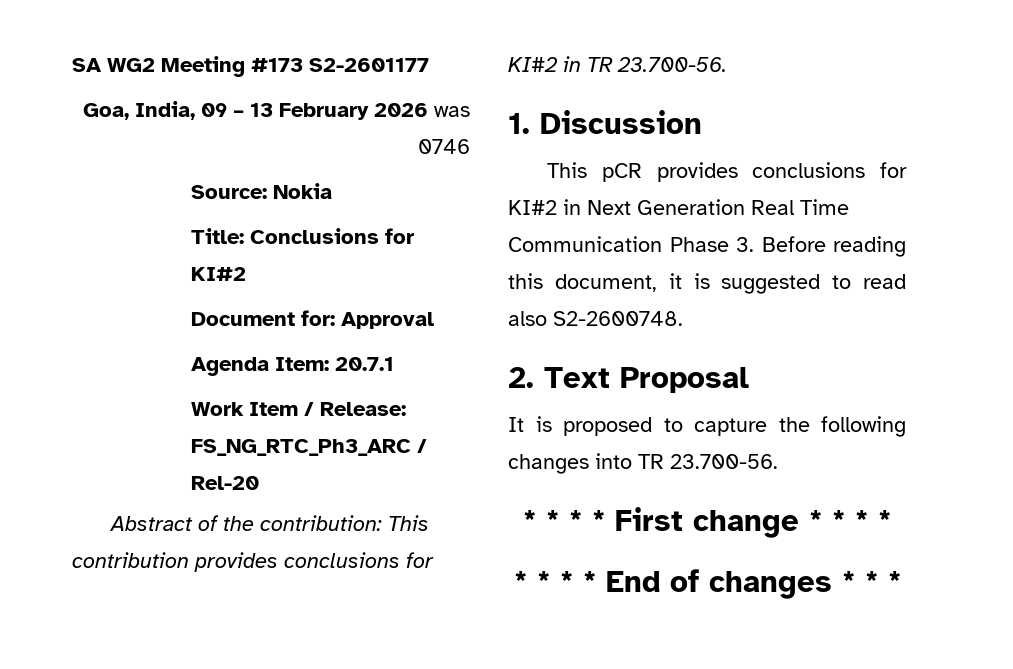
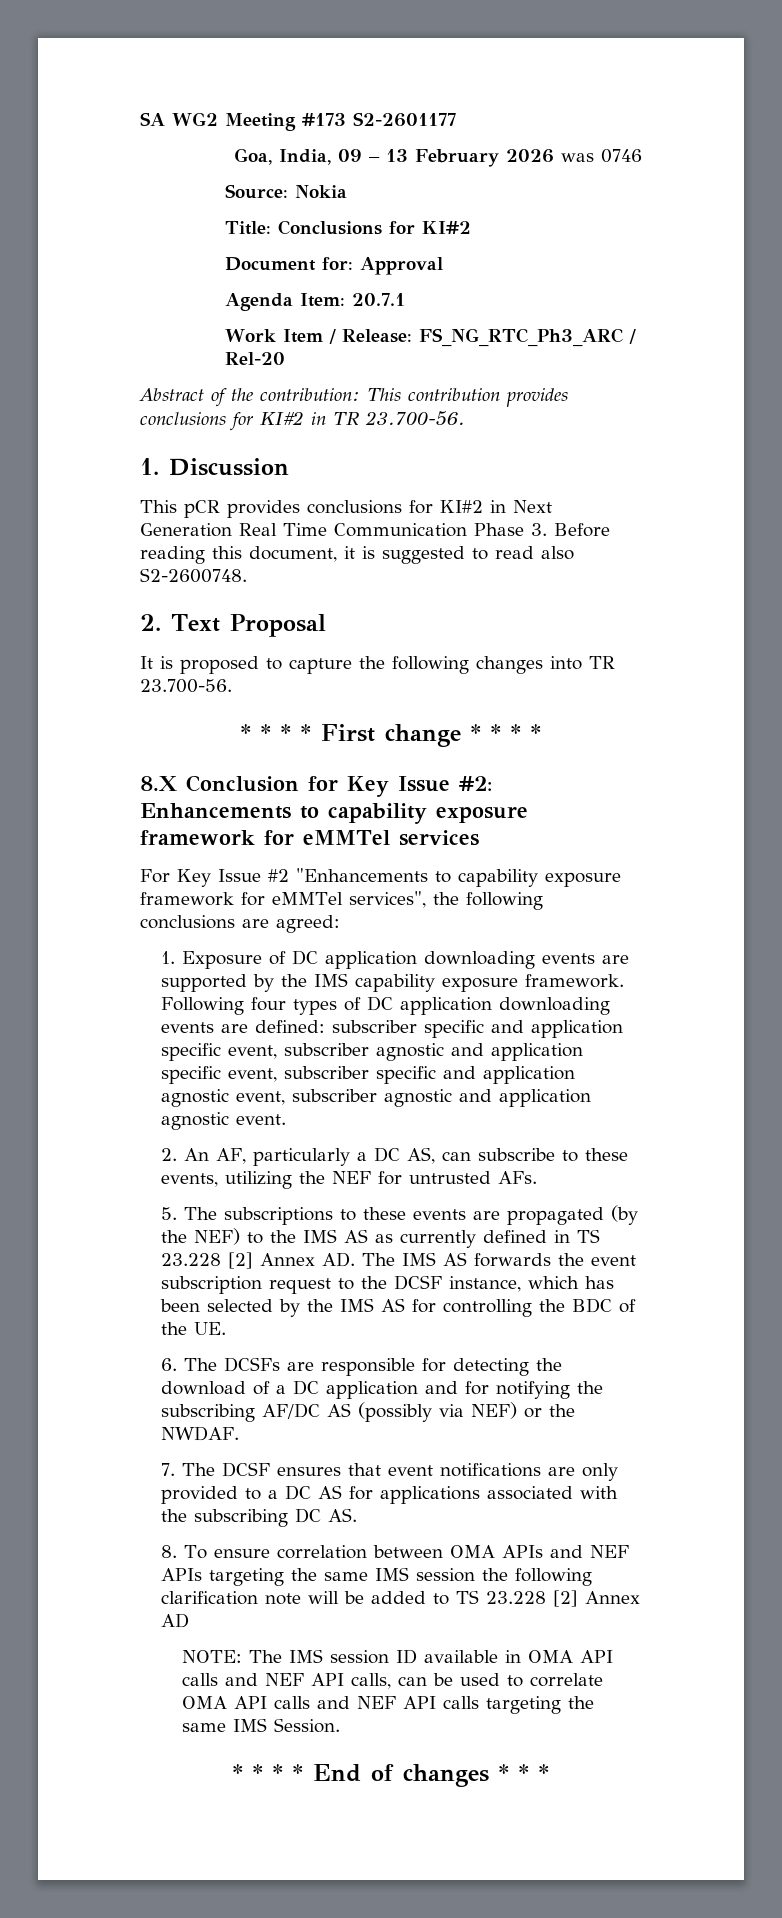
(891, 520) none -> [140,775,492,797] [140,803,528,824] [140,830,479,846] [140,868,621,887] [140,891,543,910] [140,915,340,933] [161,950,630,969] [161,973,625,992] [161,996,611,1015] [161,1020,624,1038] [161,1043,584,1061] [161,1066,576,1084] [161,1089,592,1107] [161,1112,287,1130] [161,1147,629,1166] [161,1171,538,1189] [161,1205,639,1225] [161,1228,601,1248] [161,1252,637,1269] [161,1275,615,1294] [160,1298,637,1317] [161,1322,227,1335] [161,1357,563,1376] [161,1380,604,1399] [161,1402,576,1422] [161,1426,240,1441] [161,1462,619,1481] [161,1485,619,1504] [161,1508,358,1527] [161,1545,630,1559] [161,1567,593,1586] [161,1590,641,1607] [161,1613,190,1628] [182,1649,614,1664] [182,1673,604,1689] [182,1696,595,1714] [182,1718,341,1733] // 8.X Conclusion for Key Issue #2: Enhancements to capability exposure framework for eMMTel services // For Key Issue #2 "Enhancements to capability exposure framework for eMMTel services", the following conclusions are agreed: // 1. Exposure of DC application downloading events are supported by the IMS capability exposure framework. Following four types of DC application downloading events are defined: subscriber specific and application specific event, subscriber agnostic and application specific event, subscriber specific and application agnostic event, subscriber agnostic and application agnostic event. // 2. An AF, particularly a DC AS, can subscribe to these events, utilizing the NEF for untrusted AFs. // 5. The subscriptions to these events are propagated (by the NEF) to the IMS AS as currently defined in TS 23.228 [2] Annex AD. The IMS AS forwards the event subscription request to the DCSF instance, which has been selected by the IMS AS for controlling the BDC of the UE. // 6. The DCSFs are responsible for detecting the download of a DC application and for notifying the subscribing AF/DC AS (possibly via NEF) or the NWDAF. // 7. The DCSF ensures that event notifications are only provided to a DC AS for applications associated with the subscribing DC AS. // 8. To ensure correlation between OMA APIs and NEF APIs targeting the same IMS session the following clarification note will be added to TS 23.228 [2] Annex AD // NOTE: The IMS session ID available in OMA API calls and NEF API calls, can be used to correlate OMA API calls and NEF API calls targeting the same IMS Session.

